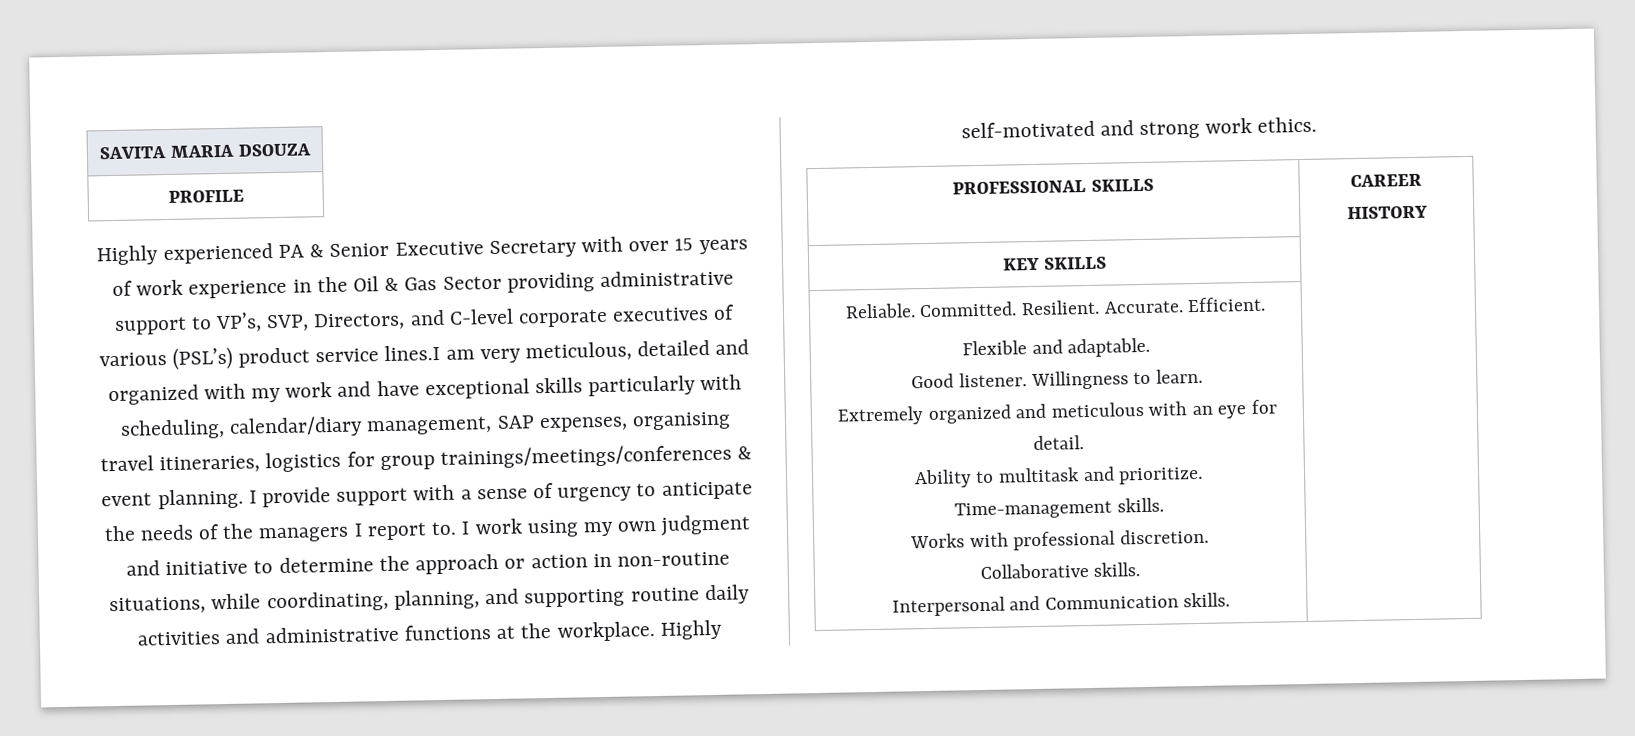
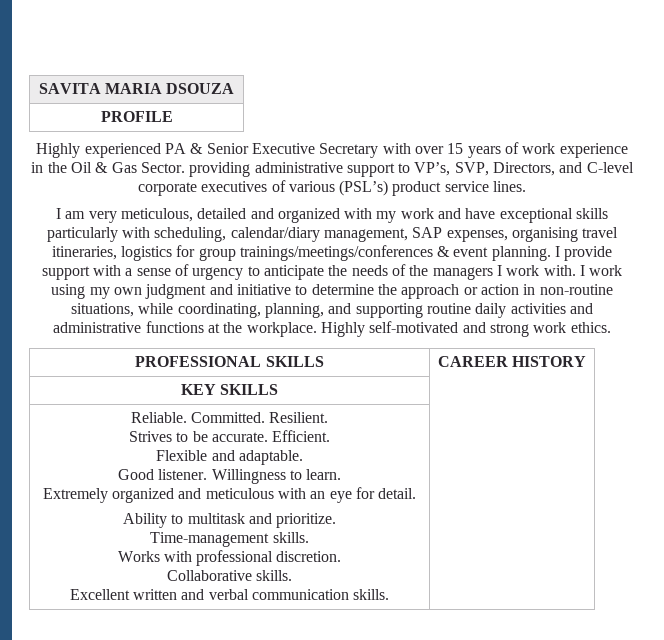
[442,275,502,290] Sector -> [140,162,185,173] Sector.
[384,344,441,362] lines.I -> [493,181,527,192] [55,208,61,219] lines. // I
[366,521,458,541] report to. -> [506,265,576,276] work with.
[1103,300,1184,314] Accurate. -> [128,431,268,442] // Strives to be accurate.
[891,595,1179,617] Interpersonal and Communication -> [69,589,349,600] Excellent written and verbal communication

